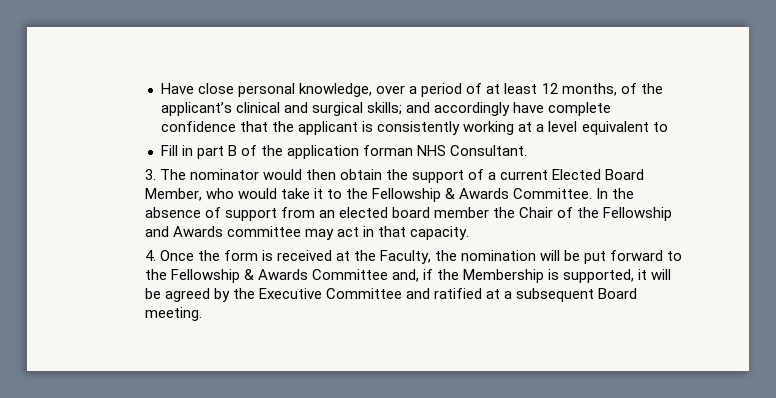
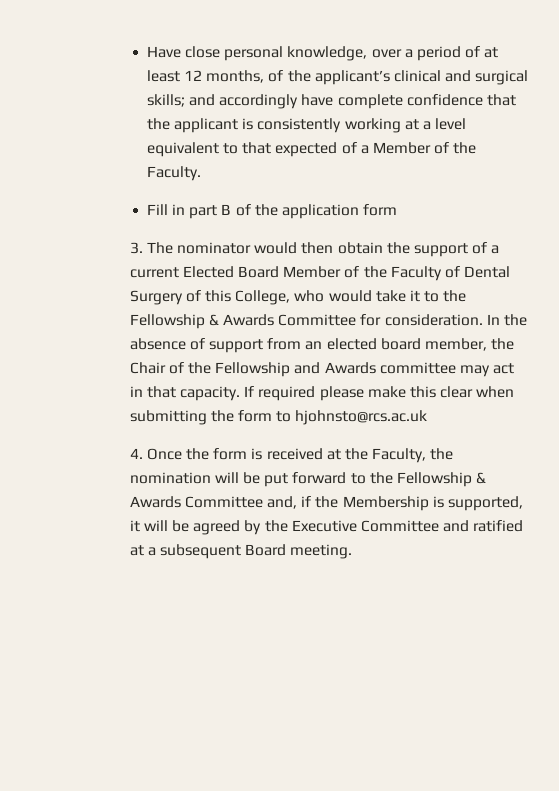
(668, 127) none -> [242,142,477,157] [146,166,201,181] that expected of a Member of the Faculty.
[363,145,528,156] forman NHS Consultant. -> [363,204,398,216] form
[144,188,202,201] Member, -> [283,266,511,281] [129,290,291,305] Member of the Faculty of Dental Surgery of this College,
[513,188,593,199] Committee. -> [278,314,483,326] Committee for consideration.
[433,207,489,218] member -> [425,338,488,351] member,
(469, 233) none -> [244,386,515,401] [129,410,428,425] If required please make this clear when submitting the form to hjohnsto@rcs.ac.uk

